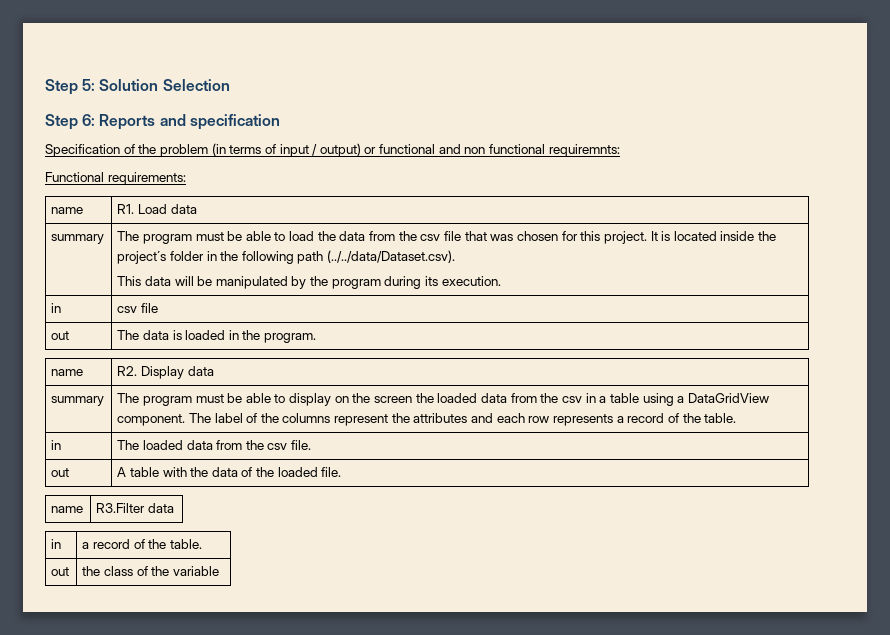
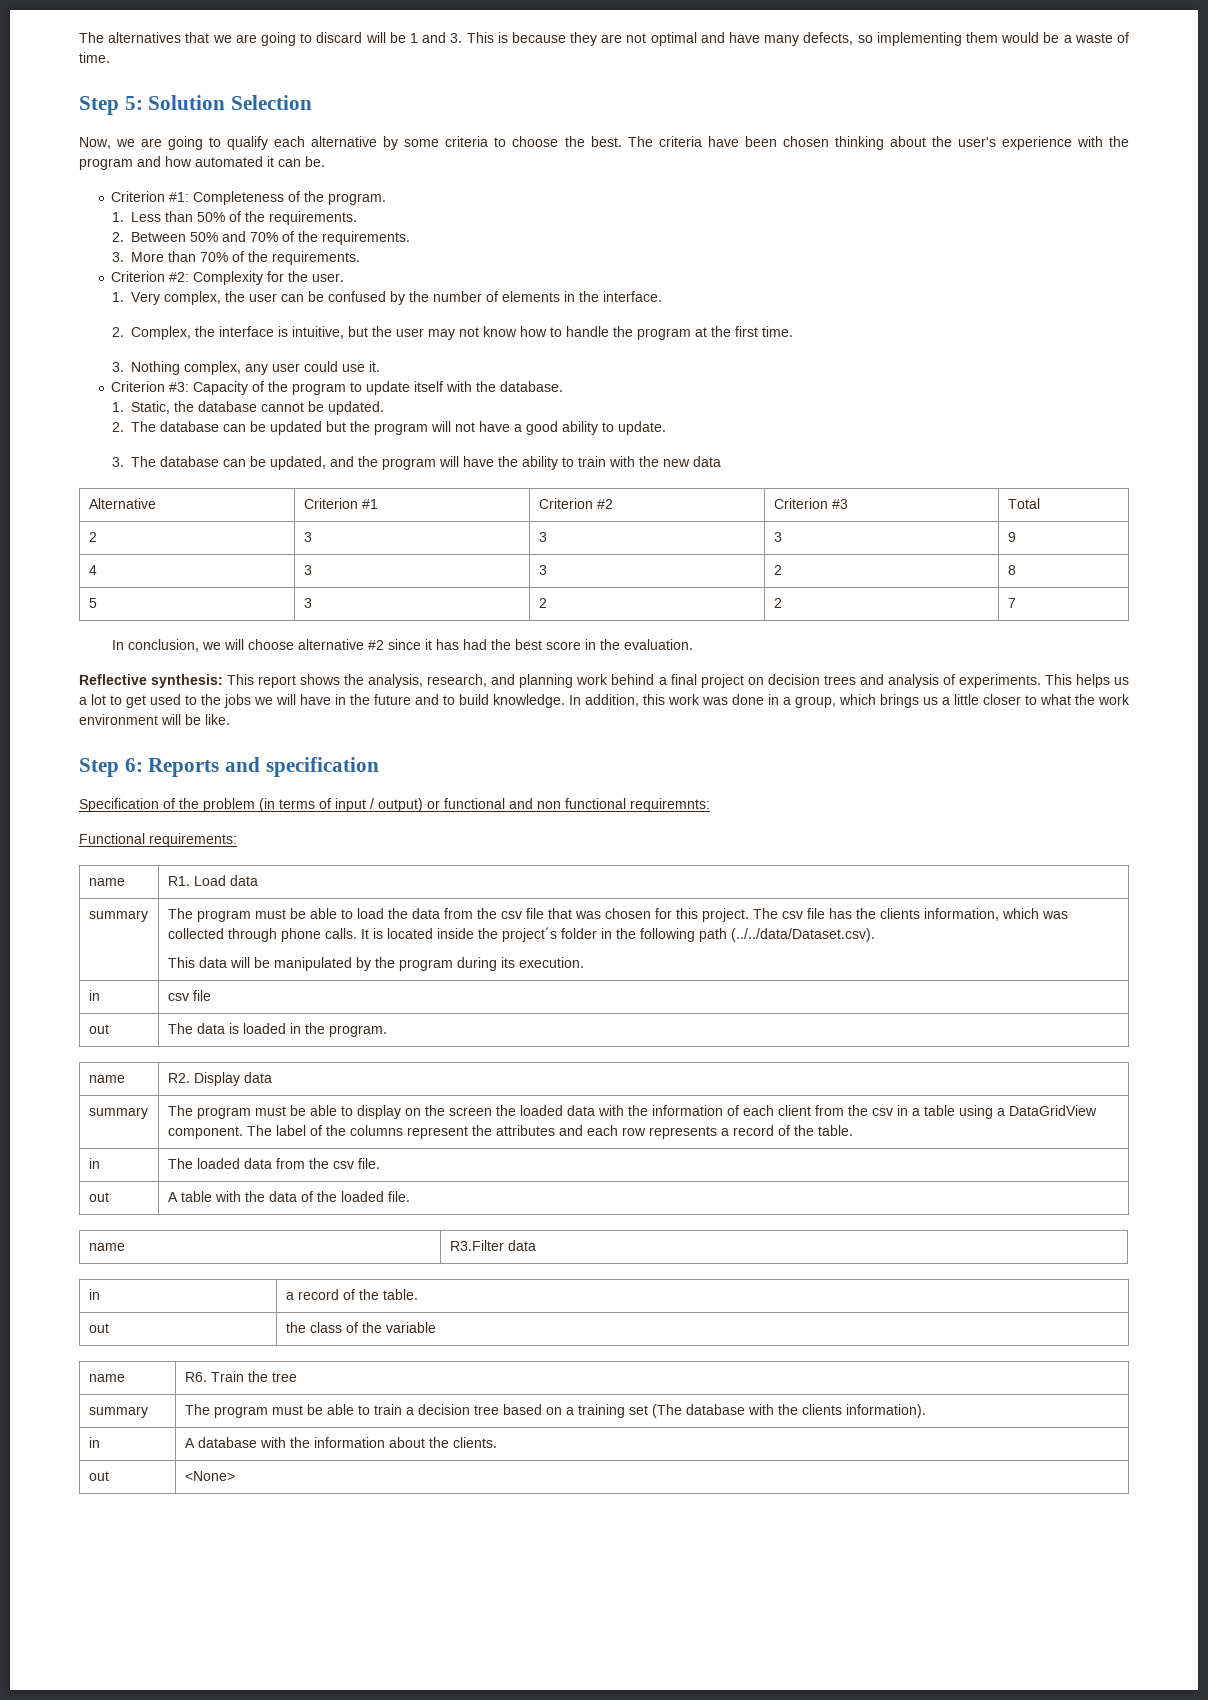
[45,79,230,95] Step 5: Solution Selection -> [79,32,1130,46] [79,52,110,63] [79,95,313,115] [79,136,1130,150] [79,156,325,170] [111,191,387,205] [112,211,358,225] [112,231,411,245] [112,251,361,265] [111,271,345,285] [112,291,663,305] [112,326,794,340] [112,361,381,375] [111,381,564,395] [112,401,385,415] [112,421,667,435] [112,456,722,470] [88,498,156,509] [303,498,378,509] [538,498,613,509] [773,498,848,509] [1007,498,1040,509] [88,532,97,542] [303,532,312,542] [538,532,547,542] [773,532,782,542] [1007,532,1016,542] [88,565,97,575] [303,565,312,575] [538,565,547,575] [773,565,782,575] [1007,565,1016,575] [88,598,97,608] [303,598,312,608] [538,598,547,608] [773,598,782,608] [1007,598,1016,608] [112,639,694,652] [79,674,1129,688] [79,694,1130,708] [79,714,230,725] The alternatives that we are going to discard will be 1 and 3. This is because they are not optimal and have many defects, so implementing them would be a waste of time. // Step 5: Solution Selection // Now, we are going to qualify each alternative by some criteria to choose the best. The criteria have been chosen thinking about the user's experience with the program and how automated it can be. // Criterion #1: Completeness of the program. // 1. Less than 50% of the requirements. // 2. Between 50% and 70% of the requirements. // 3. More than 70% of the requirements. // Criterion #2: Complexity for the user. // 1. Very complex, the user can be confused by the number of elements in the interface. // 2. Complex, the interface is intuitive, but the user may not know how to handle the program at the first time. // 3. Nothing complex, any user could use it. // Criterion #3: Capacity of the program to update itself with the database. // 1. Static, the database cannot be updated. // 2. The database can be updated but the program will not have a good ability to update. // 3. The database can be updated, and the program will have the ability to train with the new data // Alternative | Criterion #1 | Criterion #2 | Criterion #3 | Total // 2 | 3 | 3 | 3 | 9 // 4 | 3 | 3 | 2 | 8 // 5 | 3 | 2 | 2 | 7 // In conclusion, we will choose alternative #2 since it has had the best score in the evaluation. // Reflective synthesis: This report shows the analysis, research, and planning work behind a final project on decision trees and analysis of experiments. This helps us a lot to get used to the jobs we will have in the future and to build knowledge. In addition, this work was done in a group, which brings us a little closer to what the work environment will be like.
(647, 237) none -> [752,908,1068,921] [167,928,357,942] The csv file has the clients information, which was collected through phone calls.
(507, 398) none -> [597,1105,811,1116] with the information of each client
(219, 571) none -> [88,1374,125,1382] [184,1371,297,1382] [88,1406,148,1418] [184,1404,926,1418] [88,1437,100,1448] [184,1437,497,1448] [88,1471,109,1481] [184,1471,235,1481] // name | R6. Train the tree // summary | The program must be able to train a decision tree based on a training set (The database with the clients information). // in | A database with the information about the clients. // out | <None>

